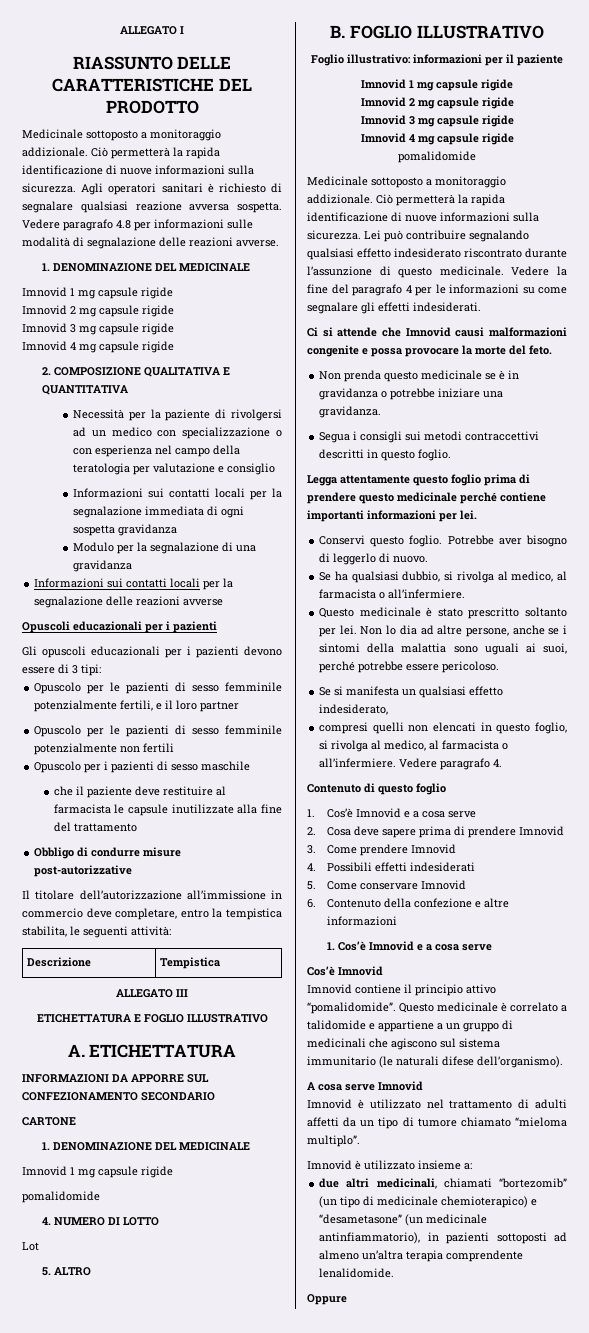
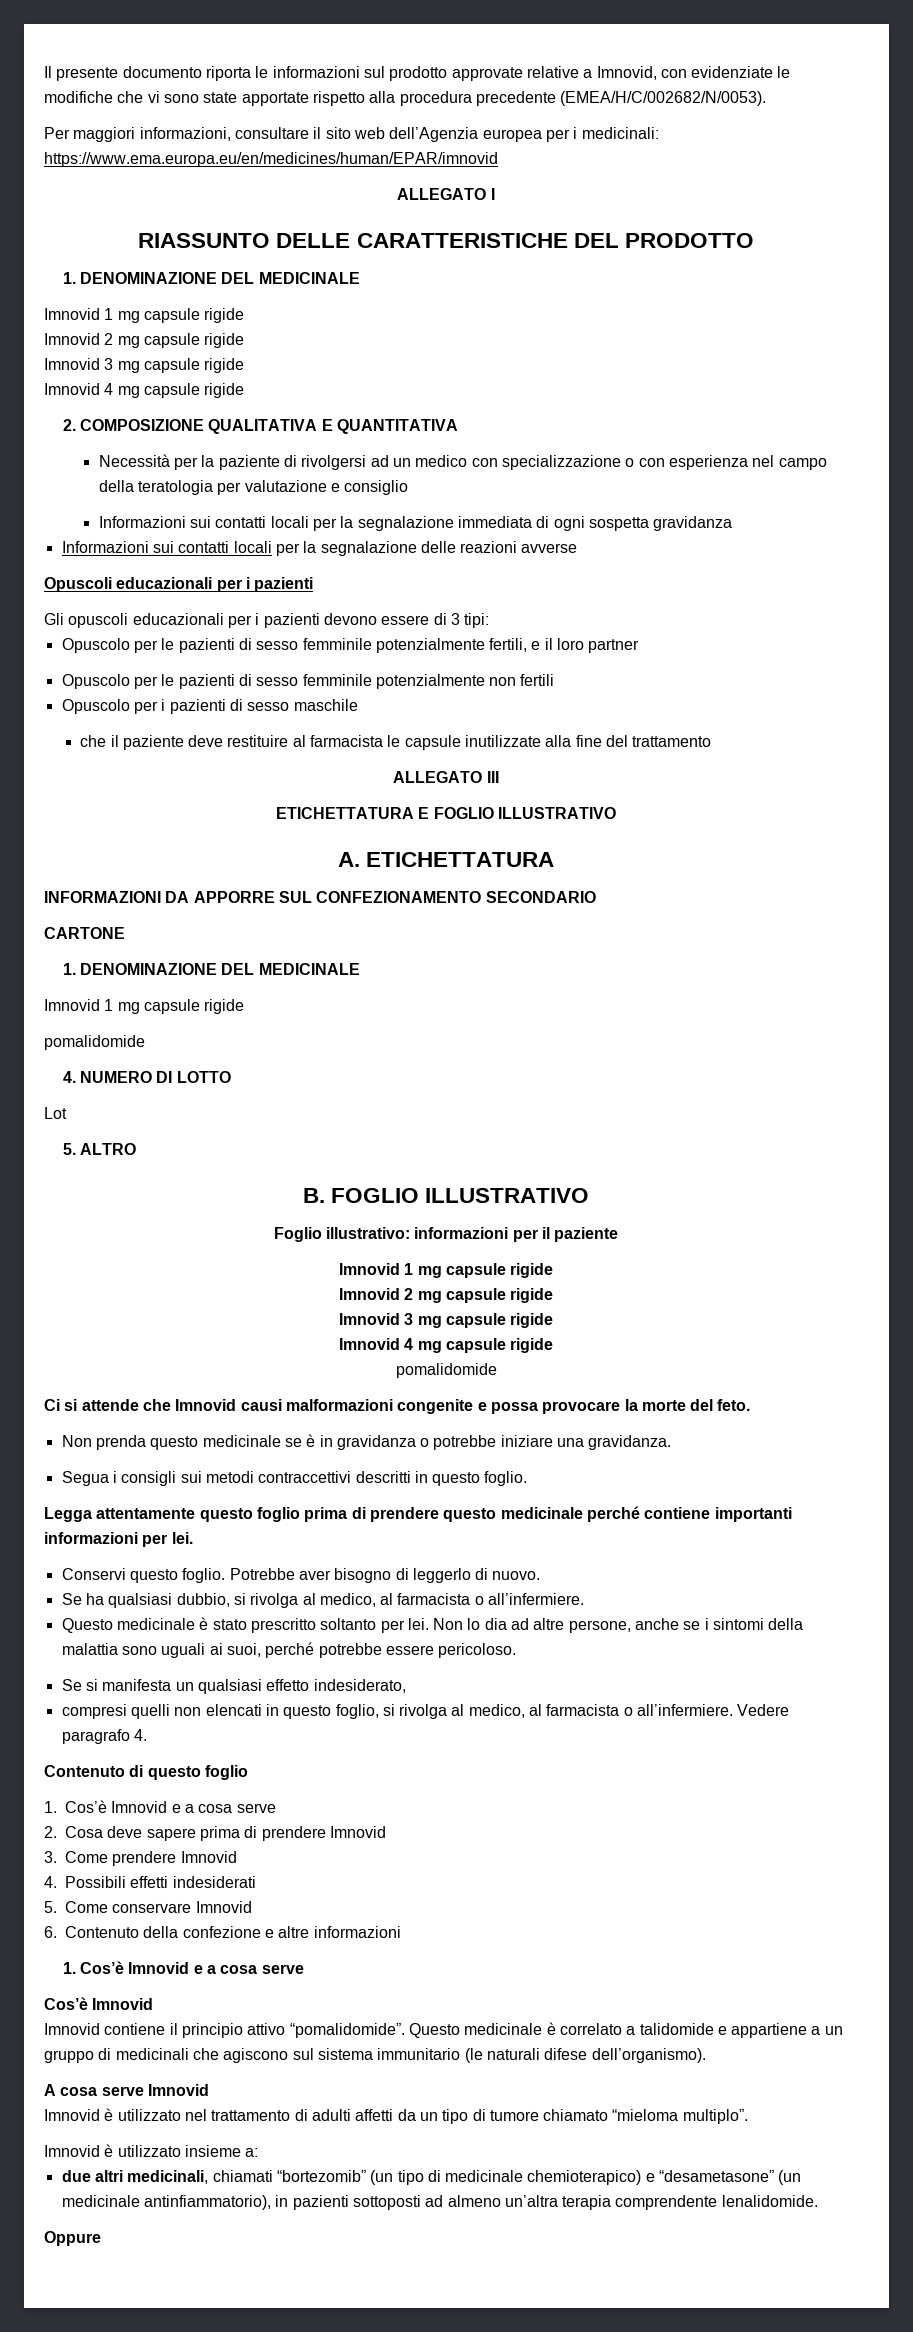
(120, 30) none -> [44,66,791,81] [44,91,767,106] [44,127,659,142] [44,152,498,167] Il presente documento riporta le informazioni sul prodotto approvate relative a Imnovid, con evidenziate le modifiche che vi sono state apportate rispetto alla procedura precedente (EMEA/H/C/002682/N/0053). // Per maggiori informazioni, consultare il sito web dell’Agenzia europea per i medicinali: https://www.ema.europa.eu/en/medicines/human/EPAR/imnovid //
[22,129,221,141] [22,147,220,159] [22,165,254,175] [22,183,282,195] [22,201,282,213] [22,219,253,231] [22,237,279,249] // Medicinale sottoposto a monitoraggio addizionale. Ciò permetterà la rapida identificazione di nuove informazioni sulla sicurezza. Agli operatori sanitari è richiesto di segnalare qualsiasi reazione avversa sospetta. Vedere paragrafo 4.8 per informazioni sulle modalità di segnalazione delle reazioni avverse. -> (754, 240) none
[73,542,257,554] [73,560,133,572] // Modulo per la segnalazione di una gravidanza -> (733, 523) none
[34,847,182,859] [34,865,133,877] [22,890,282,900] [22,908,282,920] [22,926,171,938] [27,957,92,967] [160,957,221,969] // Obbligo di condurre misure post-autorizzative // Il titolare dell’autorizzazione all’immissione in commercio deve completare, entro la tempistica stabilita, le seguenti attività: // Descrizione | Tempistica -> (712, 741) none
[307,176,506,188] [307,194,505,206] [307,212,539,222] [307,230,529,242] [307,248,567,260] [307,266,567,278] [307,284,567,296] [307,302,481,314] // Medicinale sottoposto a monitoraggio addizionale. Ciò permetterà la rapida identificazione di nuove informazioni sulla sicurezza. Lei può contribuire segnalando qualsiasi effetto indesiderato riscontrato durante l’assunzione di questo medicinale. Vedere la fine del paragrafo 4 per le informazioni su come segnalare gli effetti indesiderati. -> (497, 1370) none

